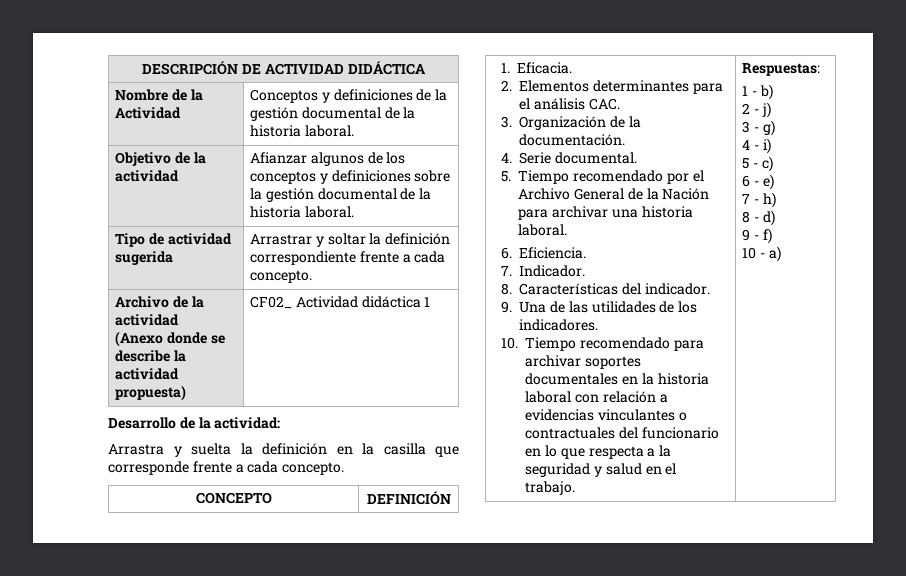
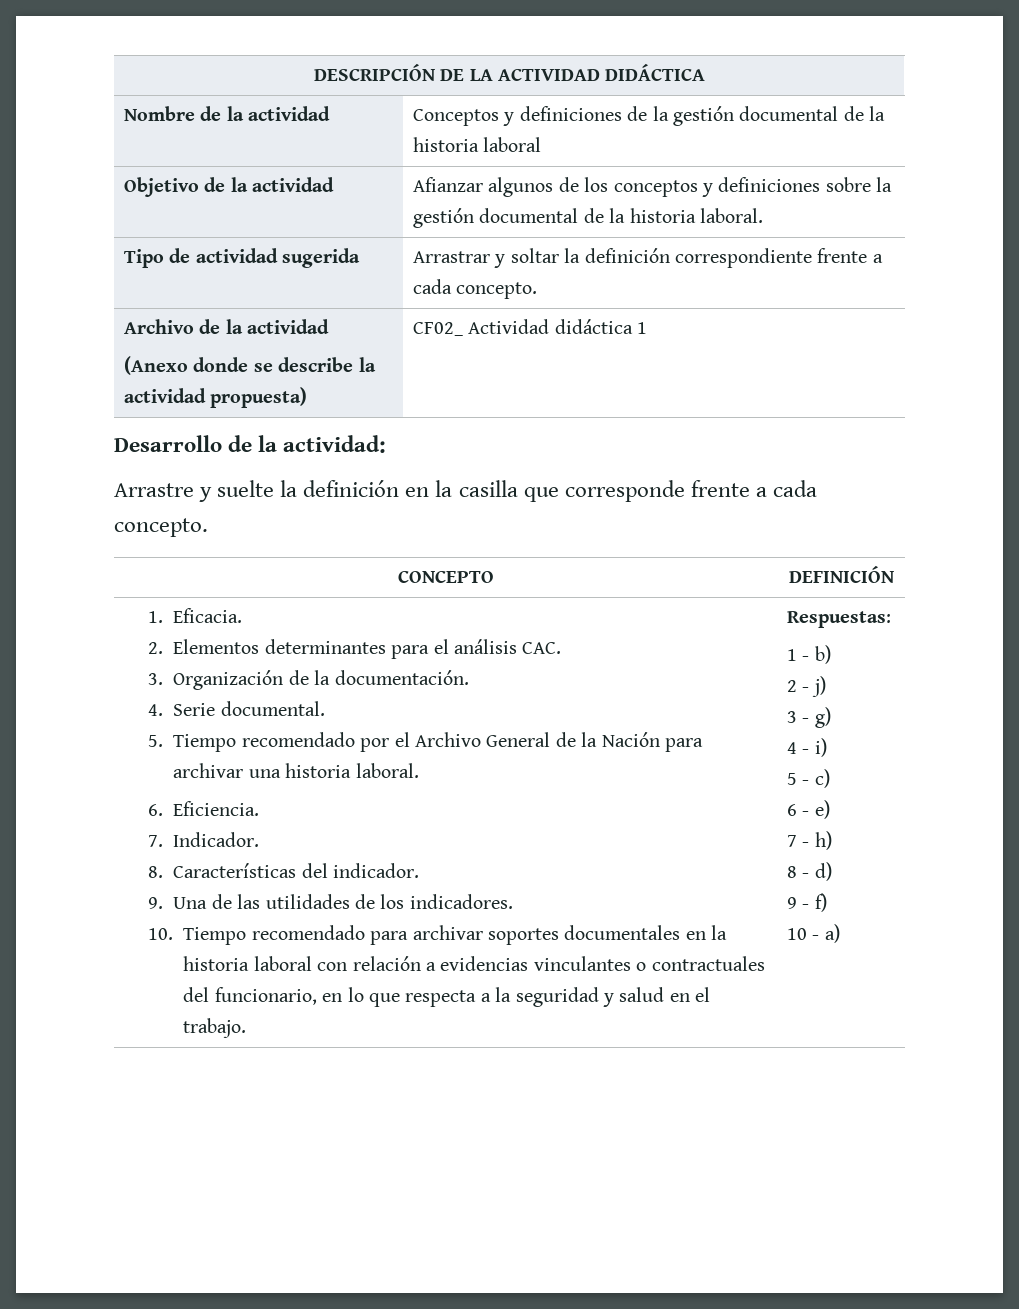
(262, 69) none -> [469,69,493,81] LA
[115,107,182,119] Actividad -> [248,106,331,121] actividad
[304,125,354,137] laboral. -> [483,137,542,152] laboral
[108,443,231,457] Arrastra y suelta -> [114,480,275,502] Arrastre y suelte
[641,427,719,439] funcionario -> [214,987,317,1005] funcionario,

